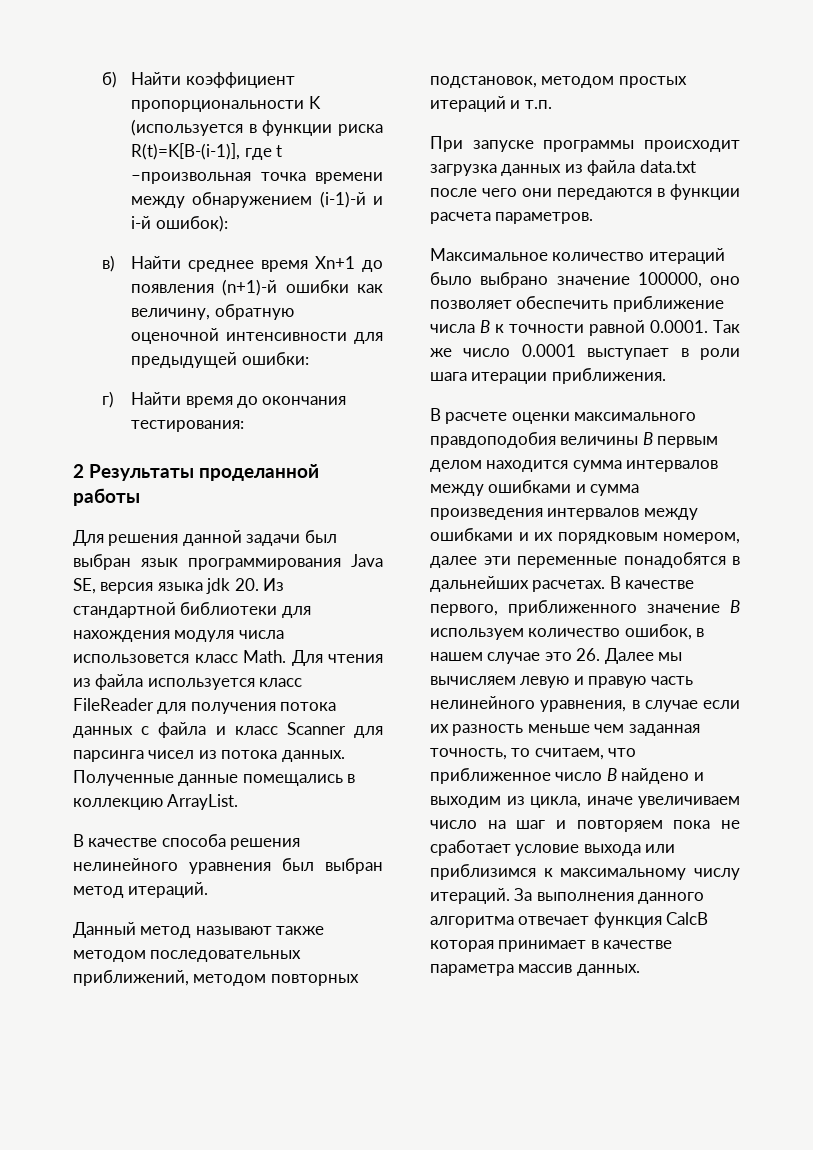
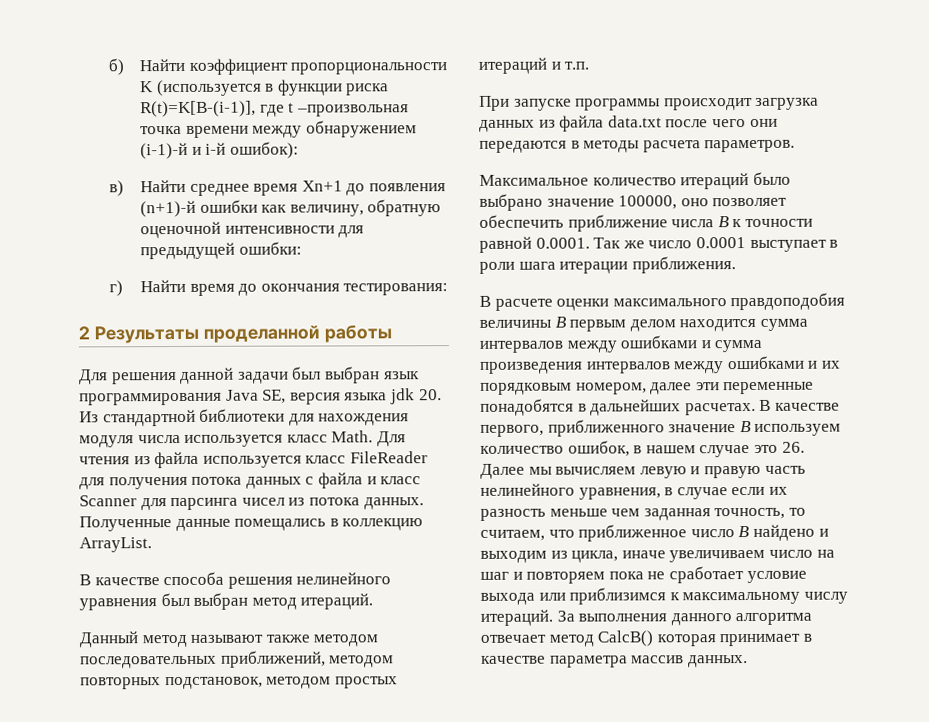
[73,654,189,663] использовется -> [184,434,284,447] используется
[670,184,740,200] функции -> [583,140,641,153] методы
[593,912,709,928] функция CalcB -> [548,630,654,647] метод CalcB()

